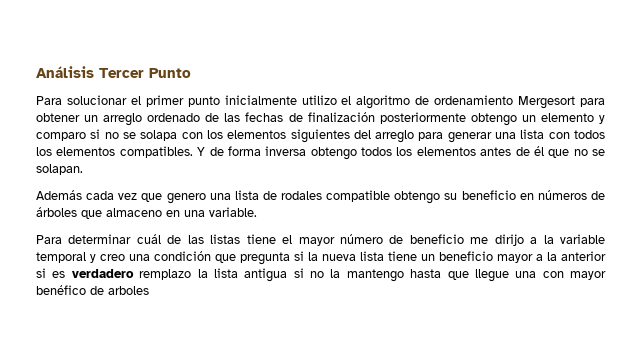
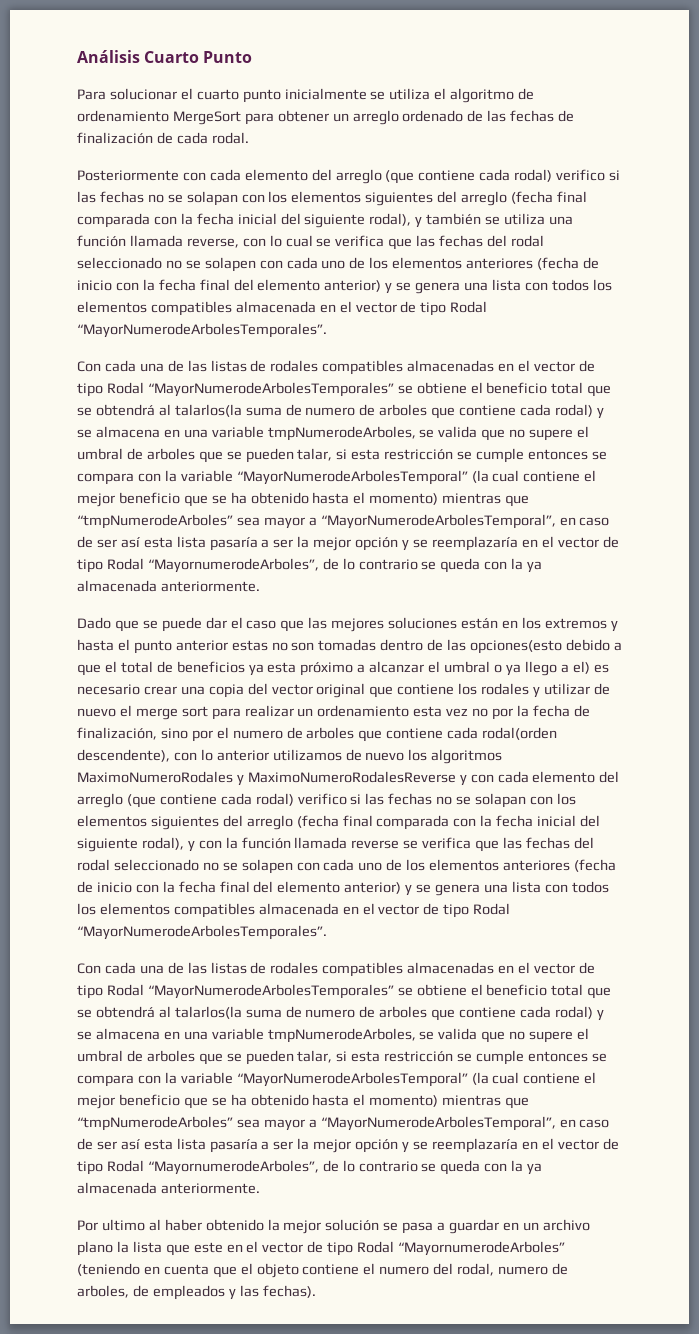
[99,68,144,78] Tercer -> [144,51,200,63] Cuarto
[145,95,184,107] primer -> [196,89,239,100] cuarto
[301,95,337,105] utilizo -> [370,88,431,100] se utiliza
[518,96,576,109] Mergesort -> [172,111,241,125] MergeSort
[379,112,605,126] [36,129,605,143] [36,146,605,160] [36,164,83,175] [36,190,605,204] [36,207,257,219] [36,234,605,246] [36,251,606,265] [36,268,606,282] [36,285,149,295] posteriormente obtengo un elemento y comparo si no se solapa con los elementos siguientes del arreglo para generar una lista con todos los elementos compatibles. Y de forma inversa obtengo todos los elementos antes de él que no se solapan. // Además cada vez que genero una lista de rodales compatible obtengo su beneficio en números de árboles que almaceno en una variable. // Para determinar cuál de las listas tiene el mayor número de beneficio me dirijo a la variable temporal y creo una condición que pregunta si la nueva lista tiene un beneficio mayor a la anterior si es verdadero remplazo la lista antigua si no la mantengo hasta que llegue una con mayor benéfico de arboles -> [156,132,249,144] [77,169,621,184] [77,191,587,206] [77,213,573,228] [77,235,544,250] [77,257,599,272] [77,279,612,294] [77,301,488,316] [77,323,327,338] [77,360,595,375] [77,382,612,397] [77,404,604,419] [77,426,590,441] [77,448,607,463] [77,470,597,485] [77,492,530,507] [77,514,610,529] [77,536,619,551] [77,558,543,573] [77,580,260,592] [77,617,618,632] [77,639,622,654] [77,661,609,676] [77,683,610,698] [77,705,590,720] [77,727,558,742] [77,749,503,764] [77,771,620,786] [77,793,576,808] [77,815,601,830] [77,837,594,852] [77,859,616,874] [77,881,609,896] [77,903,511,918] [77,925,327,940] [77,962,595,977] [77,984,612,999] [77,1006,604,1021] [77,1028,590,1043] [77,1050,607,1065] [77,1072,597,1087] [77,1094,530,1109] [77,1116,610,1131] [77,1138,619,1153] [77,1160,543,1175] [77,1182,260,1194] [77,1219,590,1234] [77,1241,566,1256] [77,1263,568,1278] [77,1285,316,1300] de cada rodal. // Posteriormente con cada elemento del arreglo (que contiene cada rodal) verifico si las fechas no se solapan con los elementos siguientes del arreglo (fecha final comparada con la fecha inicial del siguiente rodal), y también se utiliza una función llamada reverse, con lo cual se verifica que las fechas del rodal seleccionado no se solapen con cada uno de los elementos anteriores (fecha de inicio con la fecha final del elemento anterior) y se genera una lista con todos los elementos compatibles almacenada en el vector de tipo Rodal “MayorNumerodeArbolesTemporales”. // Con cada una de las listas de rodales compatibles almacenadas en el vector de tipo Rodal “MayorNumerodeArbolesTemporales” se obtiene el beneficio total que se obtendrá al talarlos(la suma de numero de arboles que contiene cada rodal) y se almacena en una variable tmpNumerodeArboles, se valida que no supere el umbral de arboles que se pueden talar, si esta restricción se cumple entonces se compara con la variable “MayorNumerodeArbolesTemporal” (la cual contiene el mejor beneficio que se ha obtenido hasta el momento) mientras que “tmpNumerodeArboles” sea mayor a “MayorNumerodeArbolesTemporal”, en caso de ser así esta lista pasaría a ser la mejor opción y se reemplazaría en el vector de tipo Rodal “MayornumerodeArboles”, de lo contrario se queda con la ya almacenada anteriormente. // Dado que se puede dar el caso que las mejores soluciones están en los extremos y hasta el punto anterior estas no son tomadas dentro de las opciones(esto debido a que el total de beneficios ya esta próximo a alcanzar el umbral o ya llego a el) es necesario crear una copia del vector original que contiene los rodales y utilizar de nuevo el merge sort para realizar un ordenamiento esta vez no por la fecha de finalización, sino por el numero de arboles que contiene cada rodal(orden descendente), con lo anterior utilizamos de nuevo los algoritmos MaximoNumeroRodales y MaximoNumeroRodalesReverse y con cada elemento del arreglo (que contiene cada rodal) verifico si las fechas no se solapan con los elementos siguientes del arreglo (fecha final comparada con la fecha inicial del siguiente rodal), y con la función llamada reverse se verifica que las fechas del rodal seleccionado no se solapen con cada uno de los elementos anteriores (fecha de inicio con la fecha final del elemento anterior) y se genera una lista con todos los elementos compatibles almacenada en el vector de tipo Rodal “MayorNumerodeArbolesTemporales”. // Con cada una de las listas de rodales compatibles almacenadas en el vector de tipo Rodal “MayorNumerodeArbolesTemporales” se obtiene el beneficio total que se obtendrá al talarlos(la suma de numero de arboles que contiene cada rodal) y se almacena en una variable tmpNumerodeArboles, se valida que no supere el umbral de arboles que se pueden talar, si esta restricción se cumple entonces se compara con la variable “MayorNumerodeArbolesTemporal” (la cual contiene el mejor beneficio que se ha obtenido hasta el momento) mientras que “tmpNumerodeArboles” sea mayor a “MayorNumerodeArbolesTemporal”, en caso de ser así esta lista pasaría a ser la mejor opción y se reemplazaría en el vector de tipo Rodal “MayornumerodeArboles”, de lo contrario se queda con la ya almacenada anteriormente. // Por ultimo al haber obtenido la mejor solución se pasa a guardar en un archivo plano la lista que este en el vector de tipo Rodal “MayornumerodeArboles” (teniendo en cuenta que el objeto contiene el numero del rodal, numero de arboles, de empleados y las fechas).

